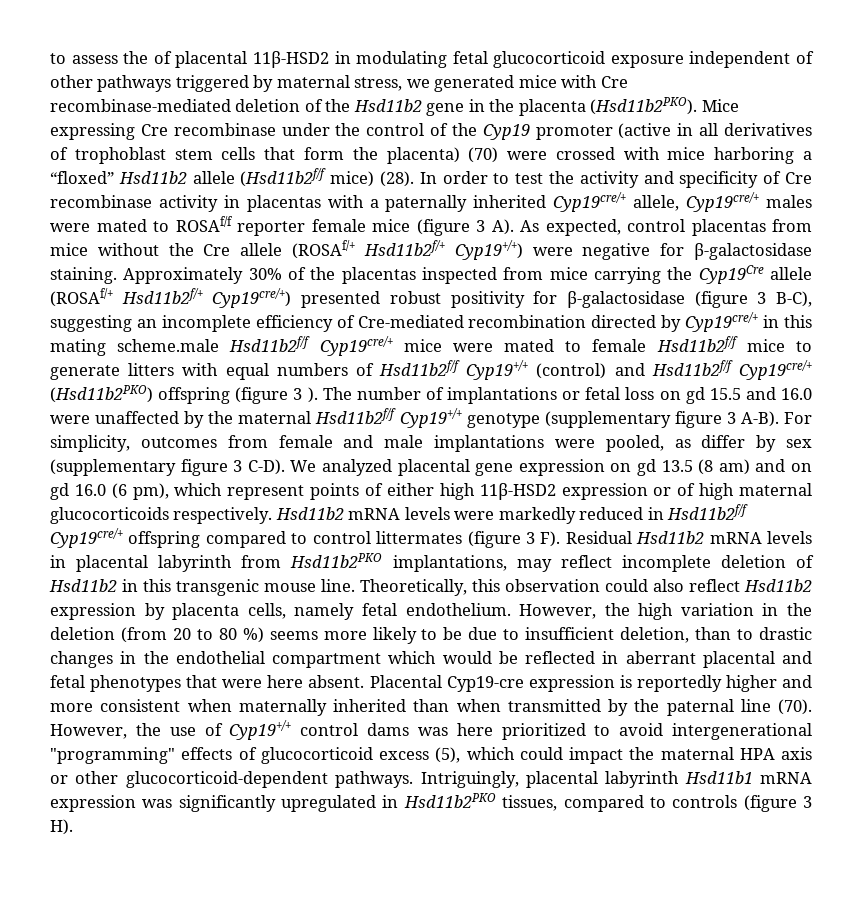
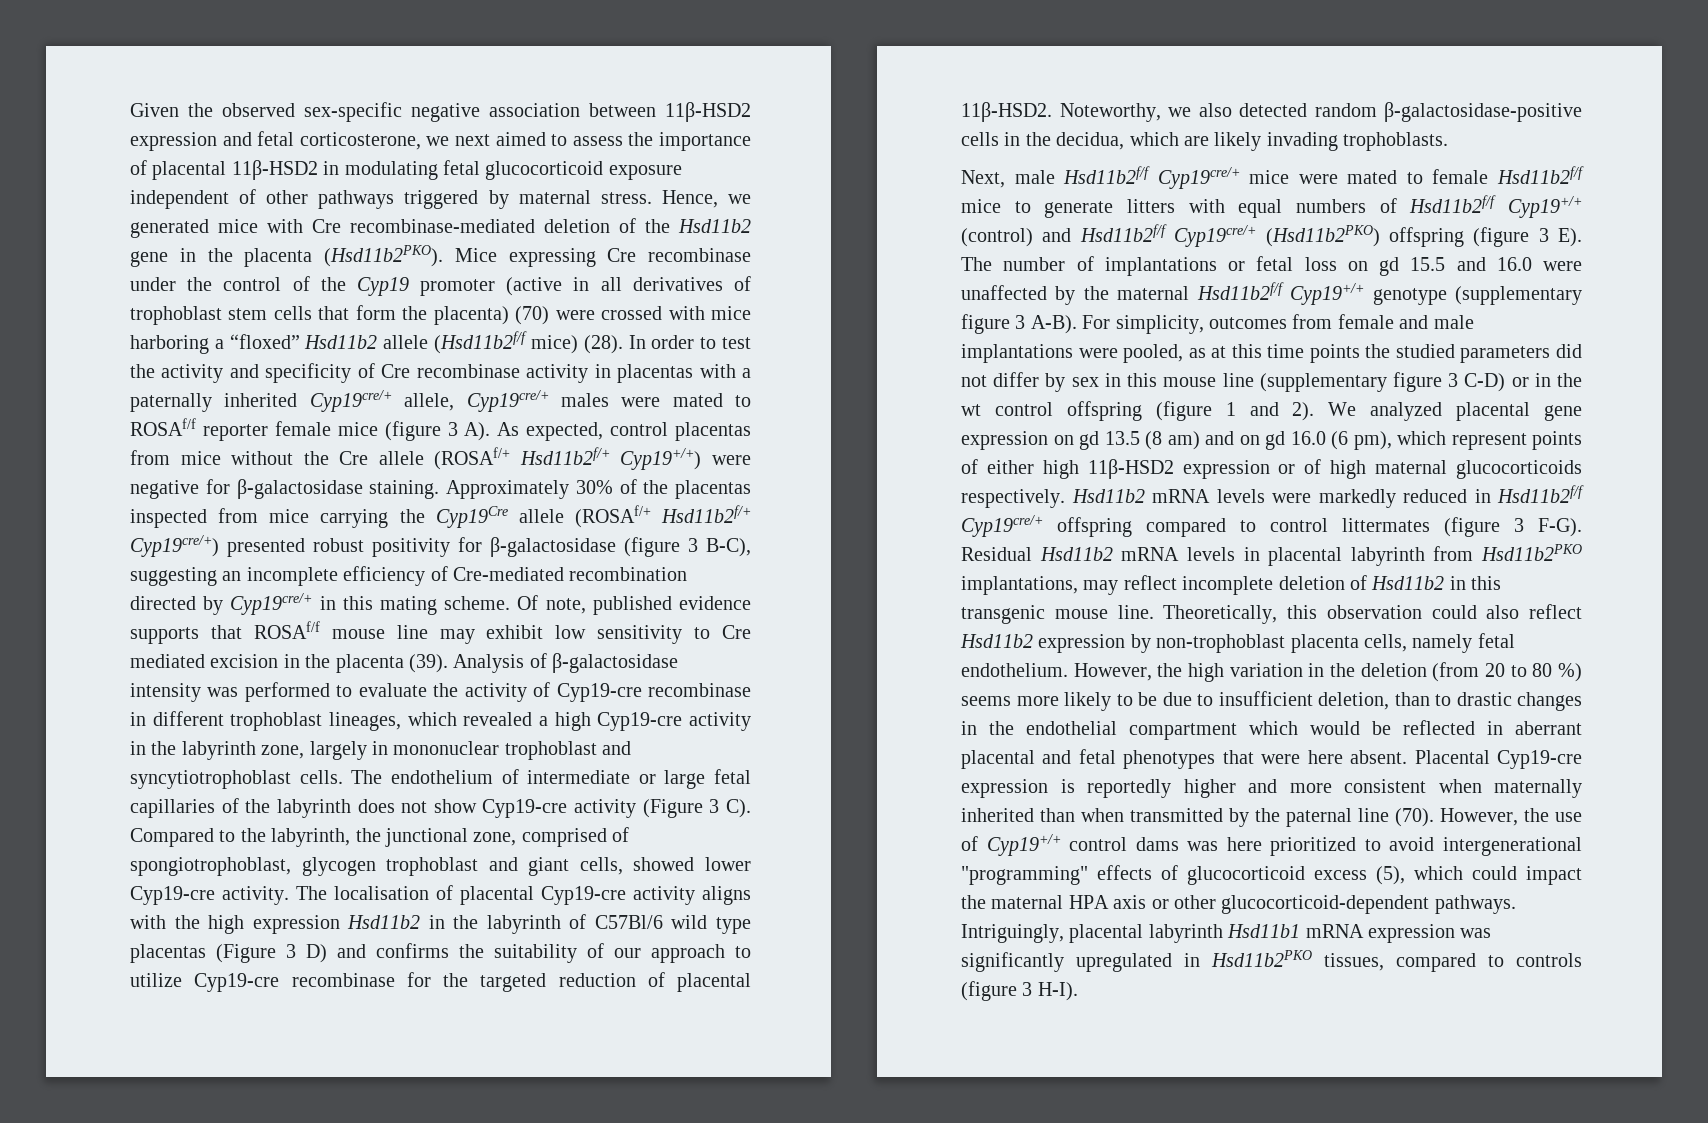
(50, 58) none -> [130,102,751,122] [130,131,546,151] Given the observed sex-specific negative association between 11β-HSD2 expression and fetal corticosterone, we next aimed
(149, 57) none -> [659,132,752,151] importance
[354,77,403,91] stress, -> [600,190,718,208] stress. Hence,
[117,339,220,352] scheme.male -> [444,595,751,615] [130,621,751,644] [130,653,679,673] [130,682,751,702] [130,711,752,731] [130,741,632,760] [130,769,751,789] [130,798,751,818] [130,827,630,847] [130,857,751,876] [130,885,751,905] [130,914,751,934] [130,943,751,963] [130,972,751,992] [961,102,1582,122] [961,132,1449,151] [961,170,1055,188] scheme. Of note, published evidence supports that ROSAf/f mouse line may exhibit low sensitivity to Cre mediated excision in the placenta (39). Analysis of β-galactosidase intensity was performed to evaluate the activity of Cyp19-cre recombinase in different trophoblast lineages, which revealed a high Cyp19-cre activity in the labyrinth zone, largely in mononuclear trophoblast and syncytiotrophoblast cells. The endothelium of intermediate or large fetal capillaries of the labyrinth does not show Cyp19-cre activity (Figure 3 C). Compared to the labyrinth, the junctional zone, comprised of spongiotrophoblast, glycogen trophoblast and giant cells, showed lower Cyp19-cre activity. The localisation of placental Cyp19-cre activity aligns with the high expression Hsd11b2 in the labyrinth of C57Bl/6 wild type placentas (Figure 3 D) and confirms the suitability of our approach to utilize Cyp19-cre recombinase for the targeted reduction of placental 11β-HSD2. Noteworthy, we also detected random β-galactosidase-positive cells in the decidua, which are likely invading trophoblasts. // Next, male
[307,387,318,403] ). -> [1558,228,1582,247] E).
[701,435,813,452] [50,459,285,476] differ by sex (supplementary figure 3 C-D). -> [1211,344,1582,363] [961,372,1582,392] [961,401,1315,421] at this time points the studied parameters did not differ by sex in this mouse line (supplementary figure 3 C-D) or in the wt control offspring (figure 1 and 2).
[540,531,561,547] F). -> [1538,518,1582,537] F-G).
(165, 611) none -> [1156,634,1286,653] non-trophoblast
[50,819,73,835] H). -> [1037,982,1078,1001] H-I).

